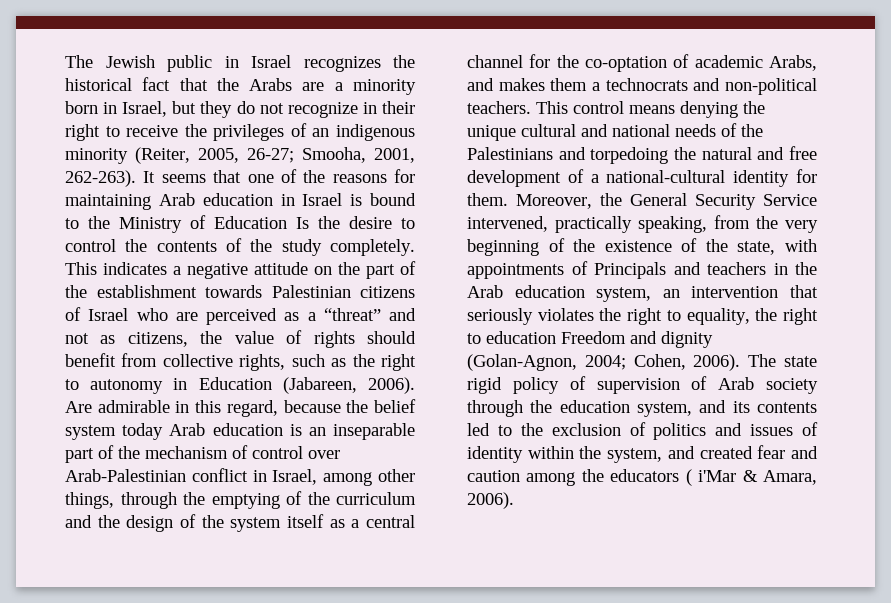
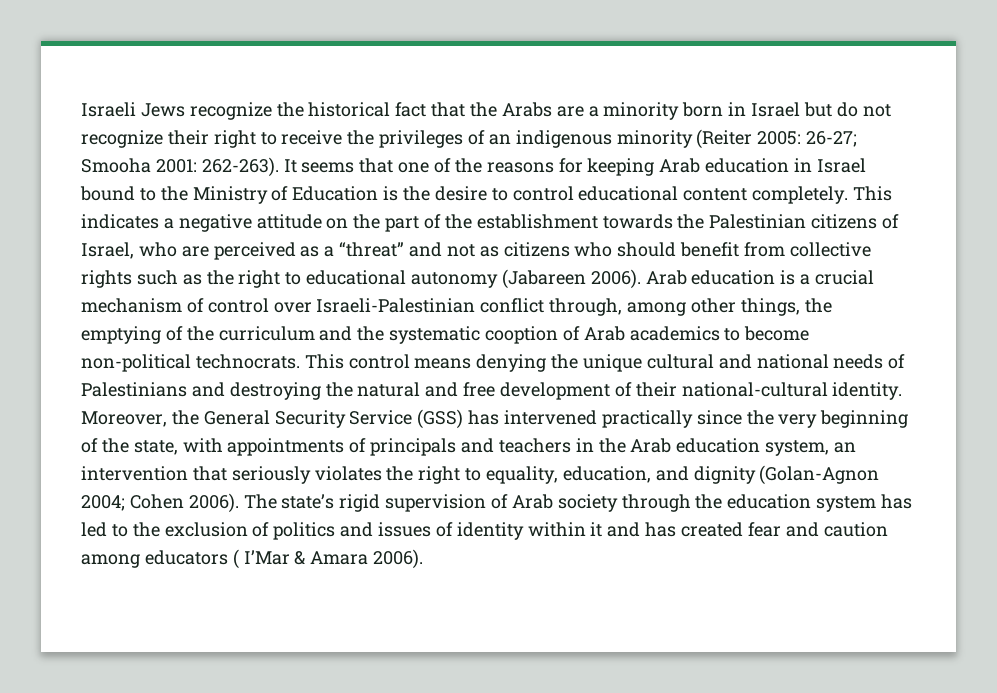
[65,55,381,72] The Jewish public in Israel recognizes -> [81,102,272,120] Israeli Jews recognize
[122,101,233,118] Israel, but they -> [751,102,832,117] Israel but
[362,102,377,114] in -> (163, 139) none
[135,147,415,164] (Reiter, 2005, 26-27; Smooha, 2001, -> [696,129,858,149] [81,158,197,173] (Reiter 2005: 26-27; Smooha 2001:
[65,194,151,210] maintaining -> [587,158,655,176] keeping
[350,194,363,206] is -> (866, 165) none
[296,217,309,229] Is -> [383,186,399,201] is
[125,238,322,256] the contents of the study -> [578,186,748,201] educational content
(262, 291) none -> [677,214,705,229] the
[88,308,129,321] Israel -> [81,242,134,259] Israel,
[127,330,355,348] citizens, the value of rights -> [503,242,613,257] citizens who
[239,354,286,371] rights, -> [81,270,132,288] rights
[90,377,415,394] [65,399,416,417] [65,423,415,440] [65,445,340,463] [65,468,318,485] autonomy in Education (Jabareen, 2006). Are admirable in this regard, because the belief system today Arab education is an inseparable part of the mechanism of control over Arab-Palestinian conflict in Israel, -> [306,269,875,289] [81,298,623,316] educational autonomy (Jabareen 2006). Arab education is a crucial mechanism of control over Israeli-Palestinian conflict through,
[120,492,177,509] through -> (800, 307) none
[126,514,416,532] [467,54,817,72] [467,78,817,95] [467,101,531,114] design of the system itself as a central channel for the co-optation of academic Arabs, and makes them a technocrats and non-political teachers. -> [389,326,810,344] [81,354,300,372] systematic cooption of Arab academics to become non-political technocrats.
[741,124,763,137] the -> (906, 361) none
[590,147,669,164] torpedoing -> [229,382,321,400] destroying
[590,169,817,187] [467,193,508,206] a national-cultural identity for them. -> [635,382,903,400] their national-cultural identity.
[467,215,750,233] intervened, practically speaking, from -> [417,409,742,429] (GSS) has intervened practically since
[604,238,728,252] existence of the -> (129, 445) none
[594,262,666,279] Principals -> [370,438,457,456] principals
[755,308,818,325] [467,331,713,348] [467,354,817,371] [467,376,586,394] the right to education Freedom and dignity (Golan-Agnon, 2004; Cohen, 2006). The state rigid policy of -> [562,465,880,485] [81,493,381,513] education, and dignity (Golan-Agnon 2004; Cohen 2006). The state’s rigid
[637,400,817,417] system, and its contents -> [816,494,913,512] system has
[579,446,695,463] the system, and -> [590,522,677,537] it and has
[581,469,604,482] the -> (140, 561) none
[698,470,817,485] i'Mar & Amara, -> [243,550,369,565] I’Mar & Amara

